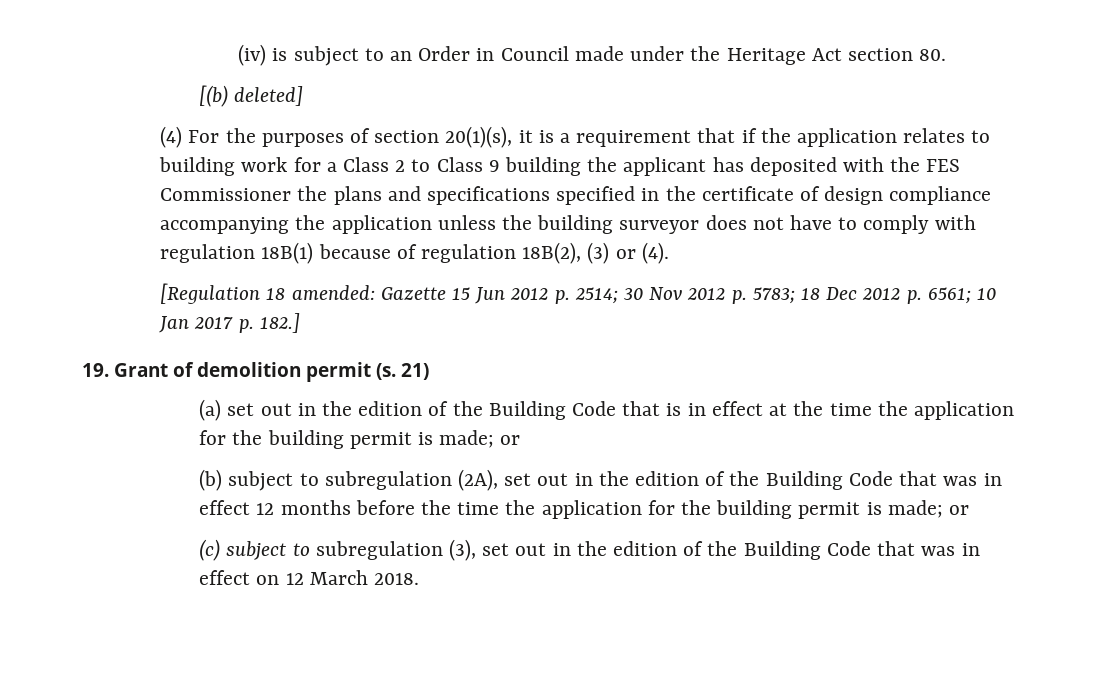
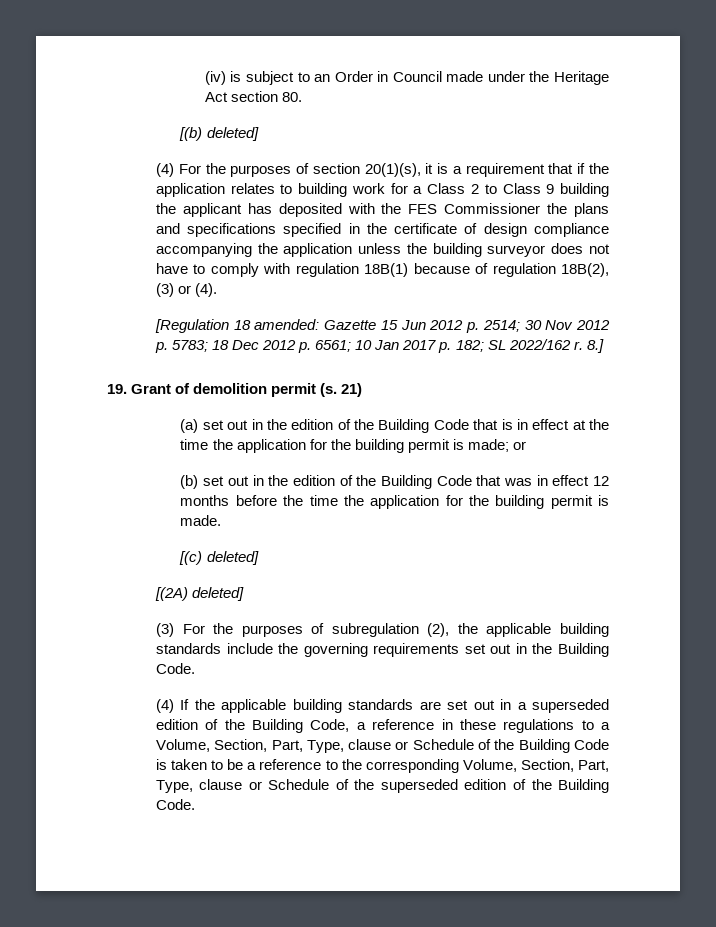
[259,313,300,333] 182.] -> [455,339,604,353] 182; SL 2022/162 r. 8.]
[228,469,498,491] subject to subregulation (2A), -> (199, 482) none
[887,500,970,518] [199,539,980,561] [199,570,419,585] made; or // (c) subject to subregulation (3), set out in the edition of the Building Code that was in effect on 12 March 2018. -> [180,515,222,526] [179,551,259,565] [154,587,245,601] [155,623,609,637] [155,643,609,657] [155,663,195,674] [155,699,610,713] [155,719,610,733] [155,739,609,753] [155,759,609,773] [155,779,609,793] [155,799,195,810] made. // [(c) deleted] // [(2A) deleted] // (3) For the purposes of subregulation (2), the applicable building standards include the governing requirements set out in the Building Code. // (4) If the applicable building standards are set out in a superseded edition of the Building Code, a reference in these regulations to a Volume, Section, Part, Type, clause or Schedule of the Building Code is taken to be a reference to the corresponding Volume, Section, Part, Type, clause or Schedule of the superseded edition of the Building Code.

